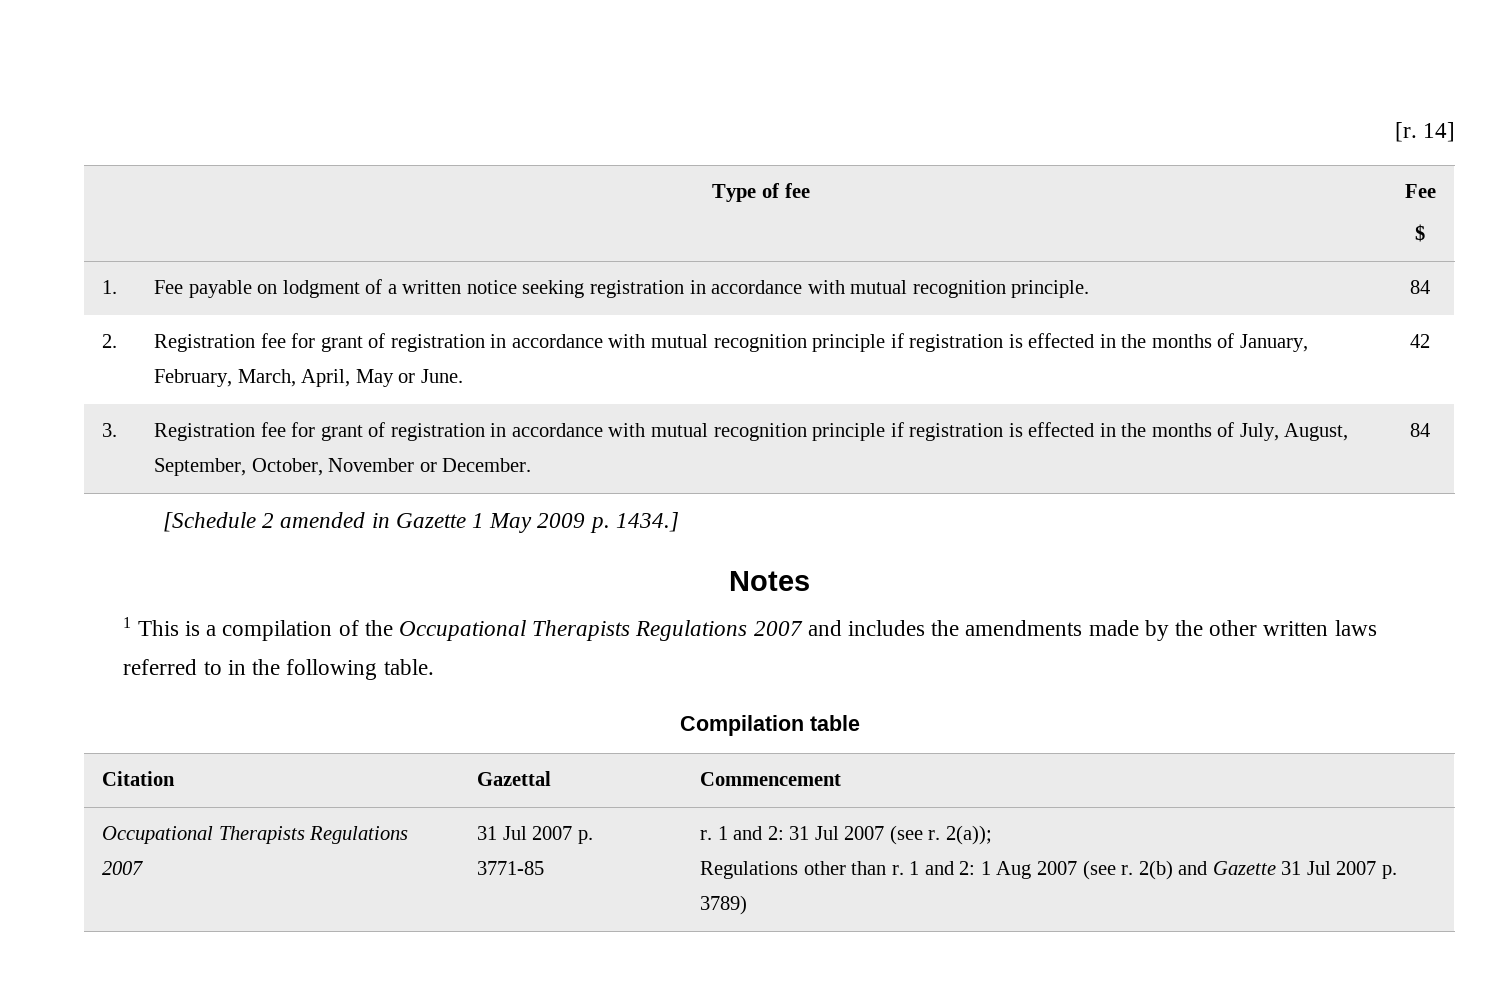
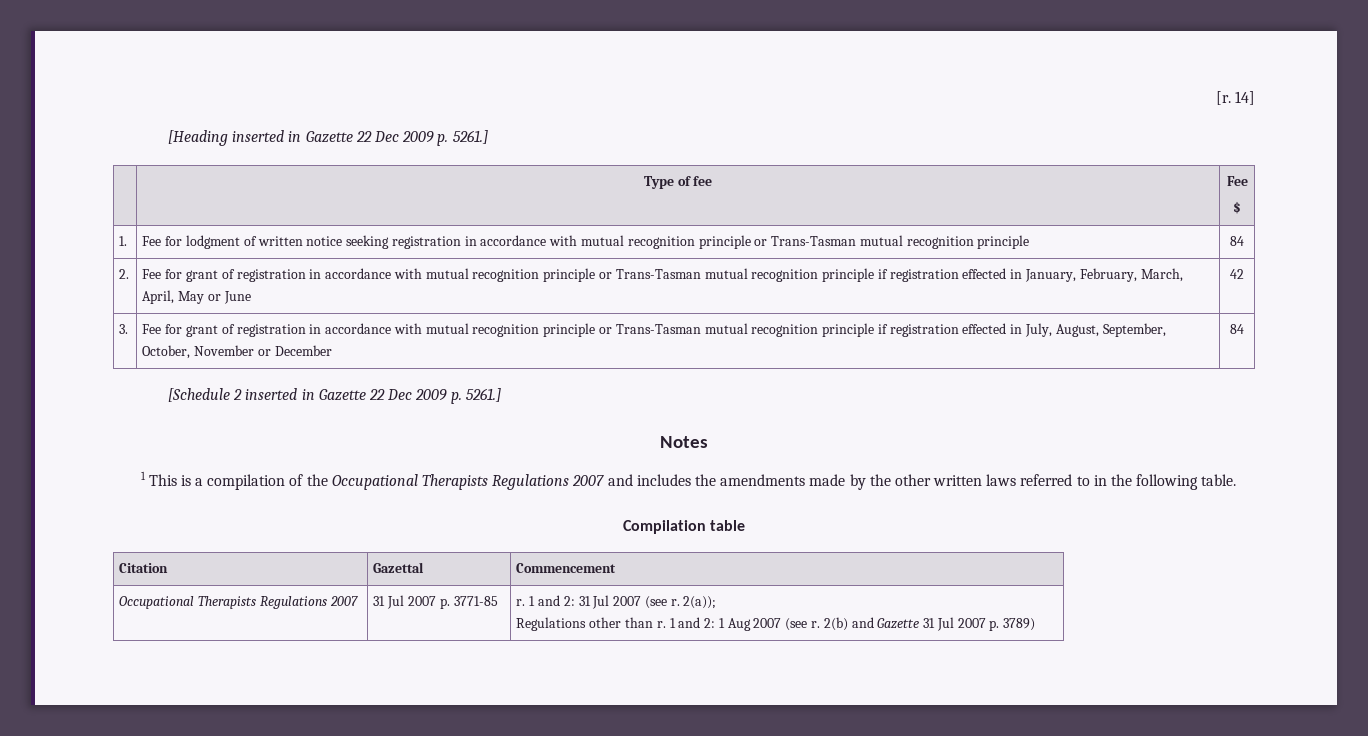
(1455, 132) none -> [168,130,488,146] // [Heading inserted in Gazette 22 Dec 2009 p. 5261.]
[188,280,278,298] payable on -> [165,236,183,246] for
[387,284,397,294] a -> (257, 241) none
[1011,280,1090,298] principle. -> [698,235,1030,249] principle or Trans-Tasman mutual recognition principle
[154,333,286,352] Registration fee -> [142,269,162,279] Fee
[890,333,1235,352] if registration is effected in the months of -> [599,268,1023,282] or Trans-Tasman mutual recognition principle if registration effected in
[420,369,463,383] June. -> [223,291,251,304] June
[154,422,286,441] Registration fee -> [142,324,162,334] Fee
[890,422,1235,441] if registration is effected in the months of -> [599,323,1023,337] or Trans-Tasman mutual recognition principle if registration effected in
[442,458,532,472] December. -> [274,345,332,356] December
[280,512,679,533] amended in Gazette 1 May 2009 p. 1434.] -> [245,388,501,404] inserted in Gazette 22 Dec 2009 p. 5261.]

